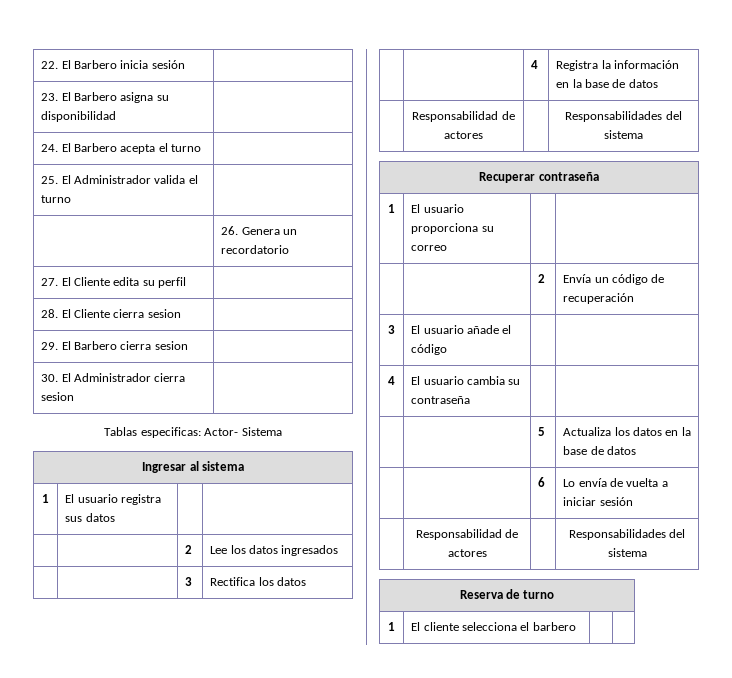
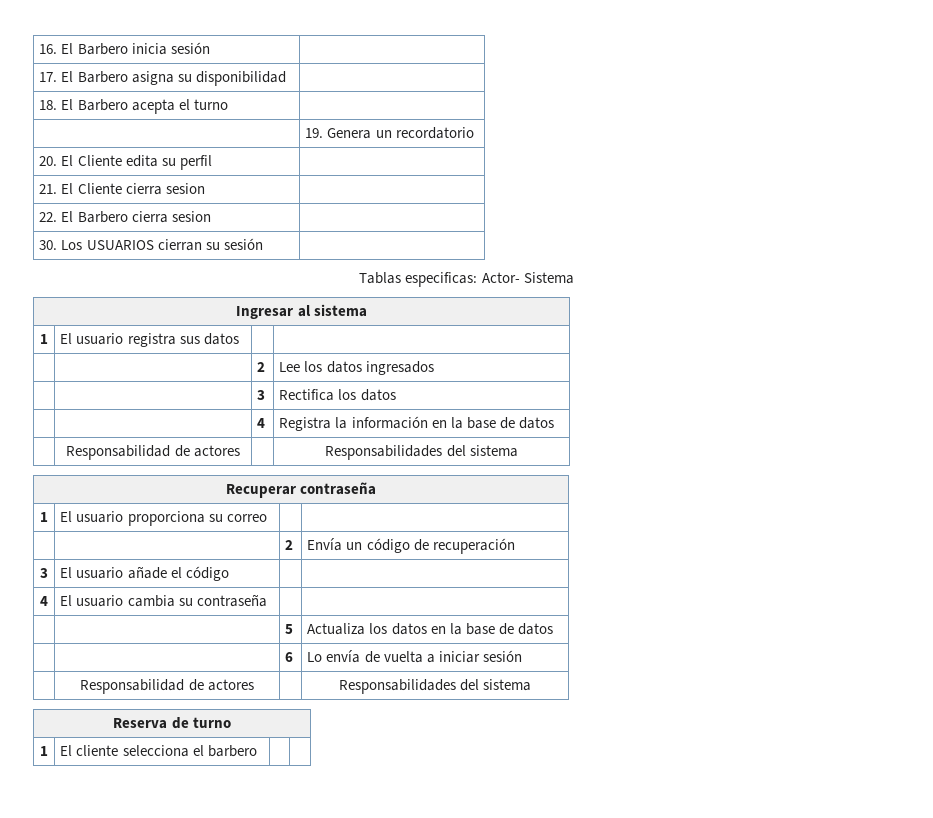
[41,61,59,69] 22. -> [39,44,58,54] 16.
[41,93,59,101] 23. -> [39,72,58,82] 17.
[41,144,59,152] 24. -> [39,100,58,110] 18.
[41,175,198,184] [41,195,72,203] [221,226,239,235] 25. El Administrador valida el turno | // | 26. -> [305,128,324,138] | 19.
[41,278,59,286] 27. -> [39,156,58,166] 20.
[41,309,59,318] 28. -> [39,184,58,194] 21.
[41,342,59,350] 29. -> [39,212,58,222] 22.
[61,373,186,382] [41,392,75,401] El Administrador cierra sesion -> [61,238,263,251] Los USUARIOS cierran su sesión

